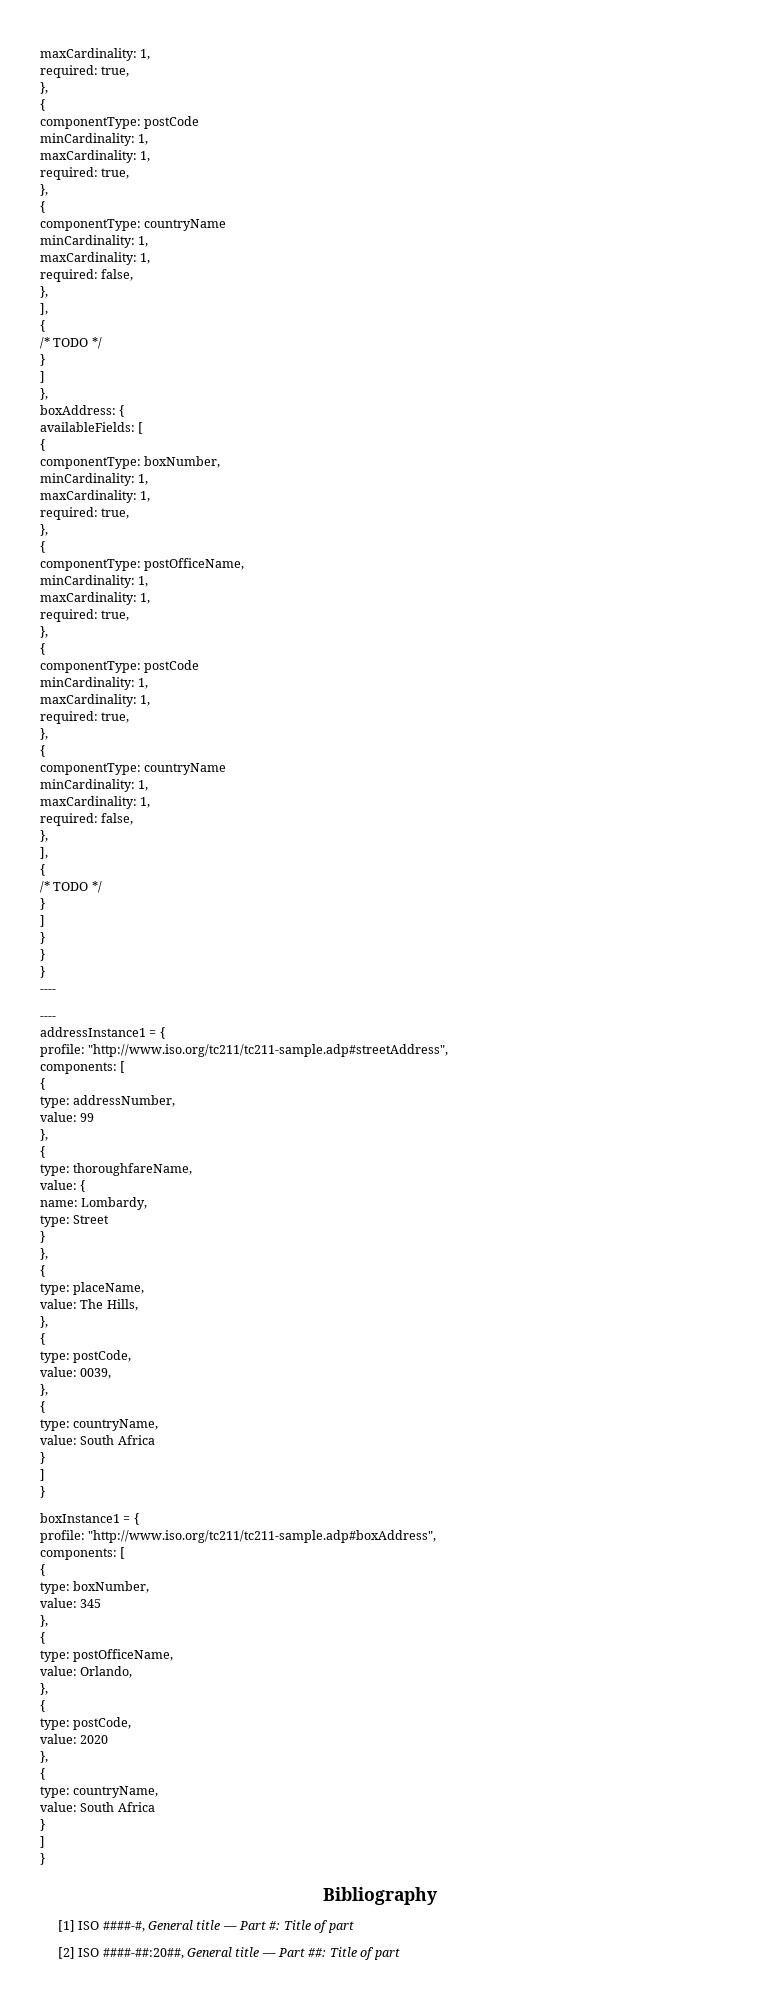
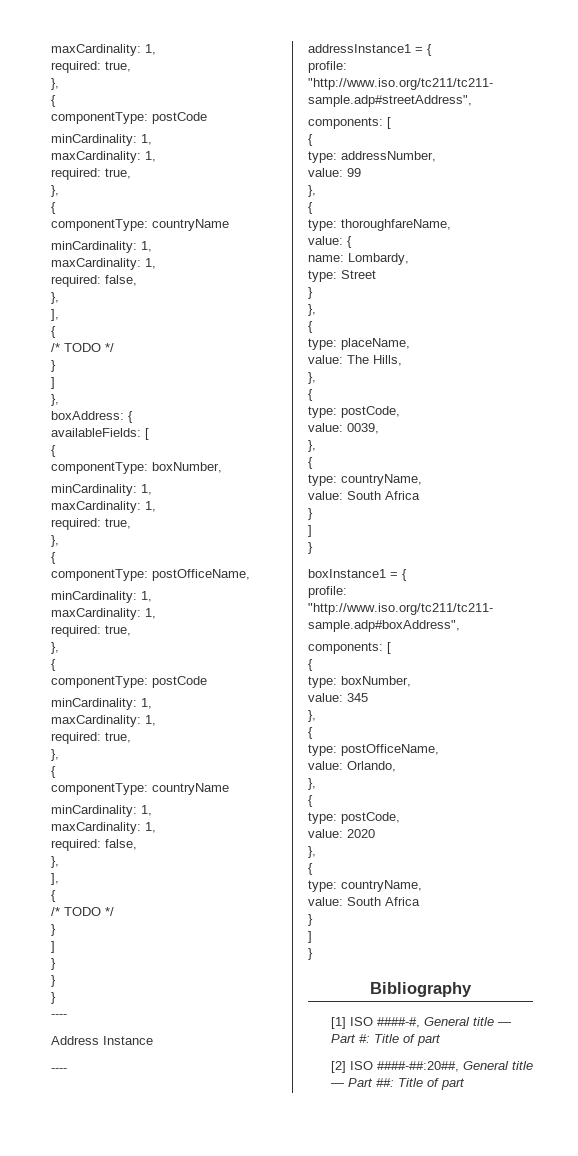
(56, 991) none -> [51,1036,153,1045] // Address Instance

